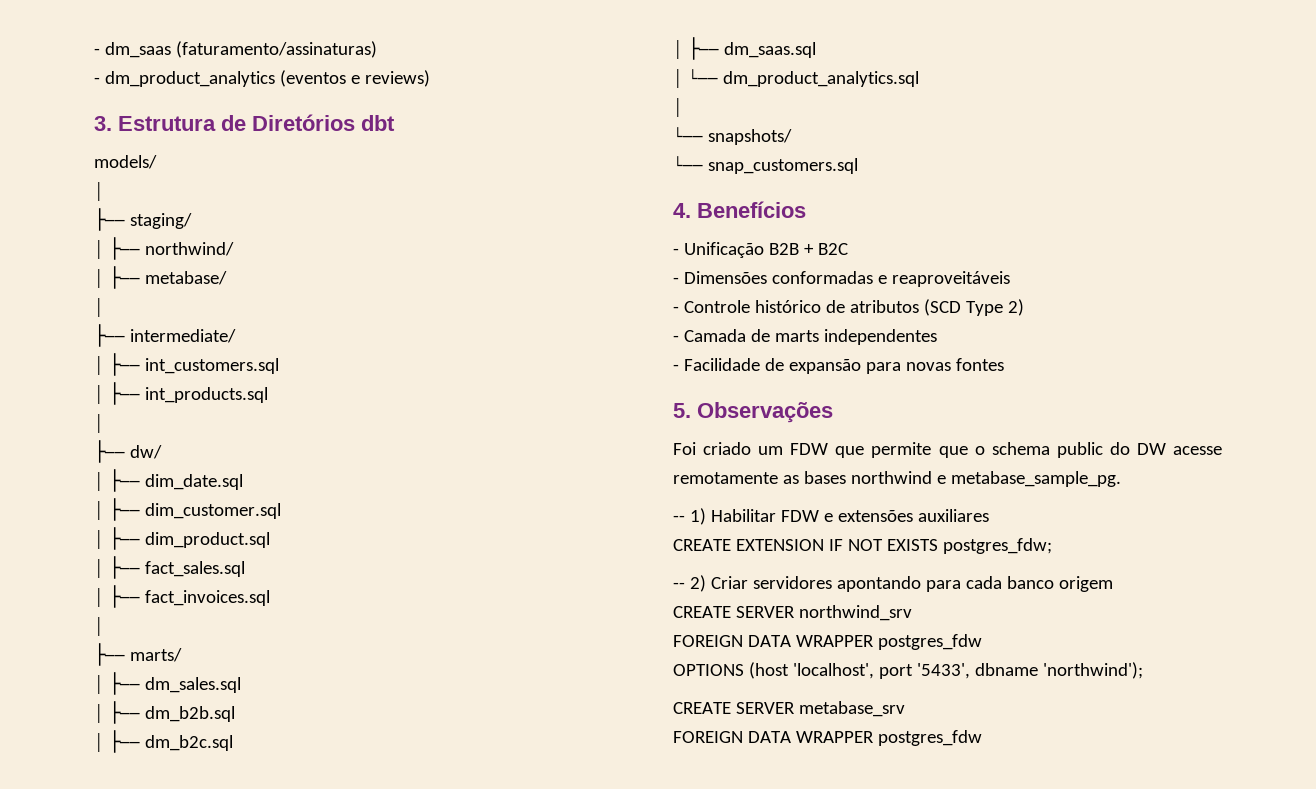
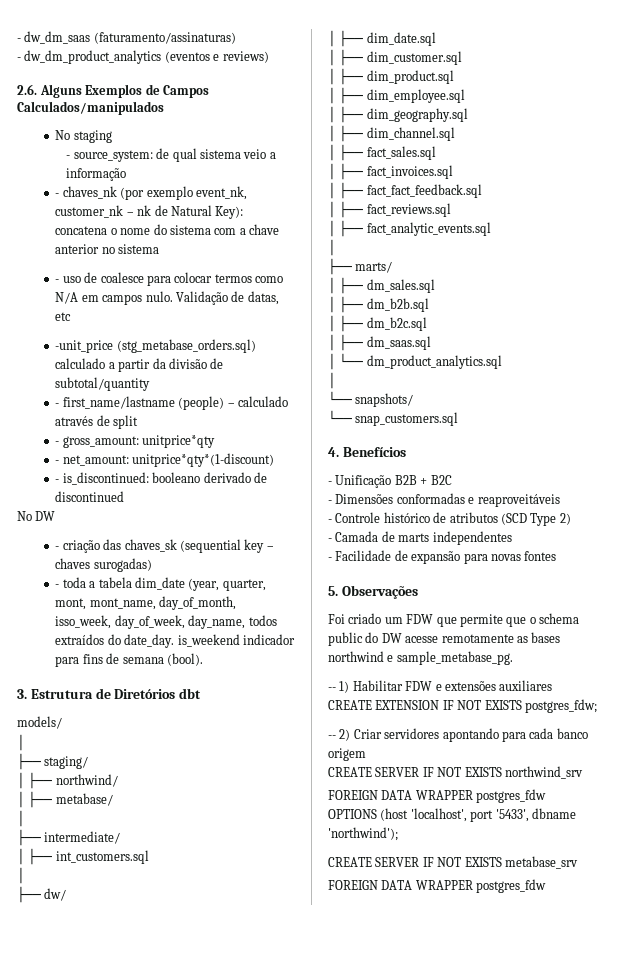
[94,42,171,58] - dm_saas -> [17,31,91,44] - dw_dm_saas
[104,71,275,87] dm_product_analytics -> [24,50,162,64] dw_dm_product_analytics
(430, 78) none -> [17,84,210,98] [17,101,164,115] [55,130,112,143] [66,148,276,162] [66,168,127,181] [55,186,247,200] [55,205,244,219] [55,224,280,235] [55,244,160,254] [55,272,284,286] [55,291,279,305] [55,312,72,321] [55,339,256,353] [55,358,224,372] [55,377,151,391] [55,396,288,410] [55,415,139,429] [55,435,216,448] [55,453,275,467] [55,472,267,485] [55,491,125,502] [17,511,56,521] [55,539,274,553] [55,558,152,572] [55,577,266,591] [55,596,237,610] [55,615,277,629] [55,634,295,648] [55,653,203,667] // 2.6. Alguns Exemplos de Campos Calculados/manipulados // No staging // - source_system: de qual sistema veio a informação // - chaves_nk (por exemplo event_nk, customer_nk – nk de Natural Key): concatena o nome do sistema com a chave anterior no sistema // - uso de coalesce para colocar termos como N/A em campos nulo. Validação de datas, etc // -unit_price (stg_metabase_orders.sql) calculado a partir da divisão de subtotal/quantity // - first_name/lastname (people) – calculado através de split // - gross_amount: unitprice*qty // - net_amount: unitprice*qty*(1-discount) // - is_discontinued: booleano derivado de discontinued // No DW // - criação das chaves_sk (sequential key – chaves surogadas) // - toda a tabela dim_date (year, quarter, mont, mont_name, day_of_month, isso_week, day_of_week, day_name, todos extraídos do date_day. is_weekend indicador para fins de semana (bool).
[94,382,268,405] // │ ├── int_products.sql -> (149, 857) none
(270, 540) none -> [328,87,465,104] [328,106,468,123] [328,125,455,142] // │ ├── dim_employee.sql // │ ├── dim_geography.sql // │ ├── dim_channel.sql
(270, 598) none -> [328,182,482,199] [328,201,451,218] [328,220,491,237] // │ ├── fact_fact_feedback.sql // │ ├── fact_reviews.sql // │ ├── fact_analytic_events.sql
[950,471,1121,487] metabase_sample_pg. -> [396,651,513,665] sample_metabase_pg.
(795, 612) none -> [422,767,502,777] IF NOT EXISTS
(795, 708) none -> [422,857,502,867] IF NOT EXISTS

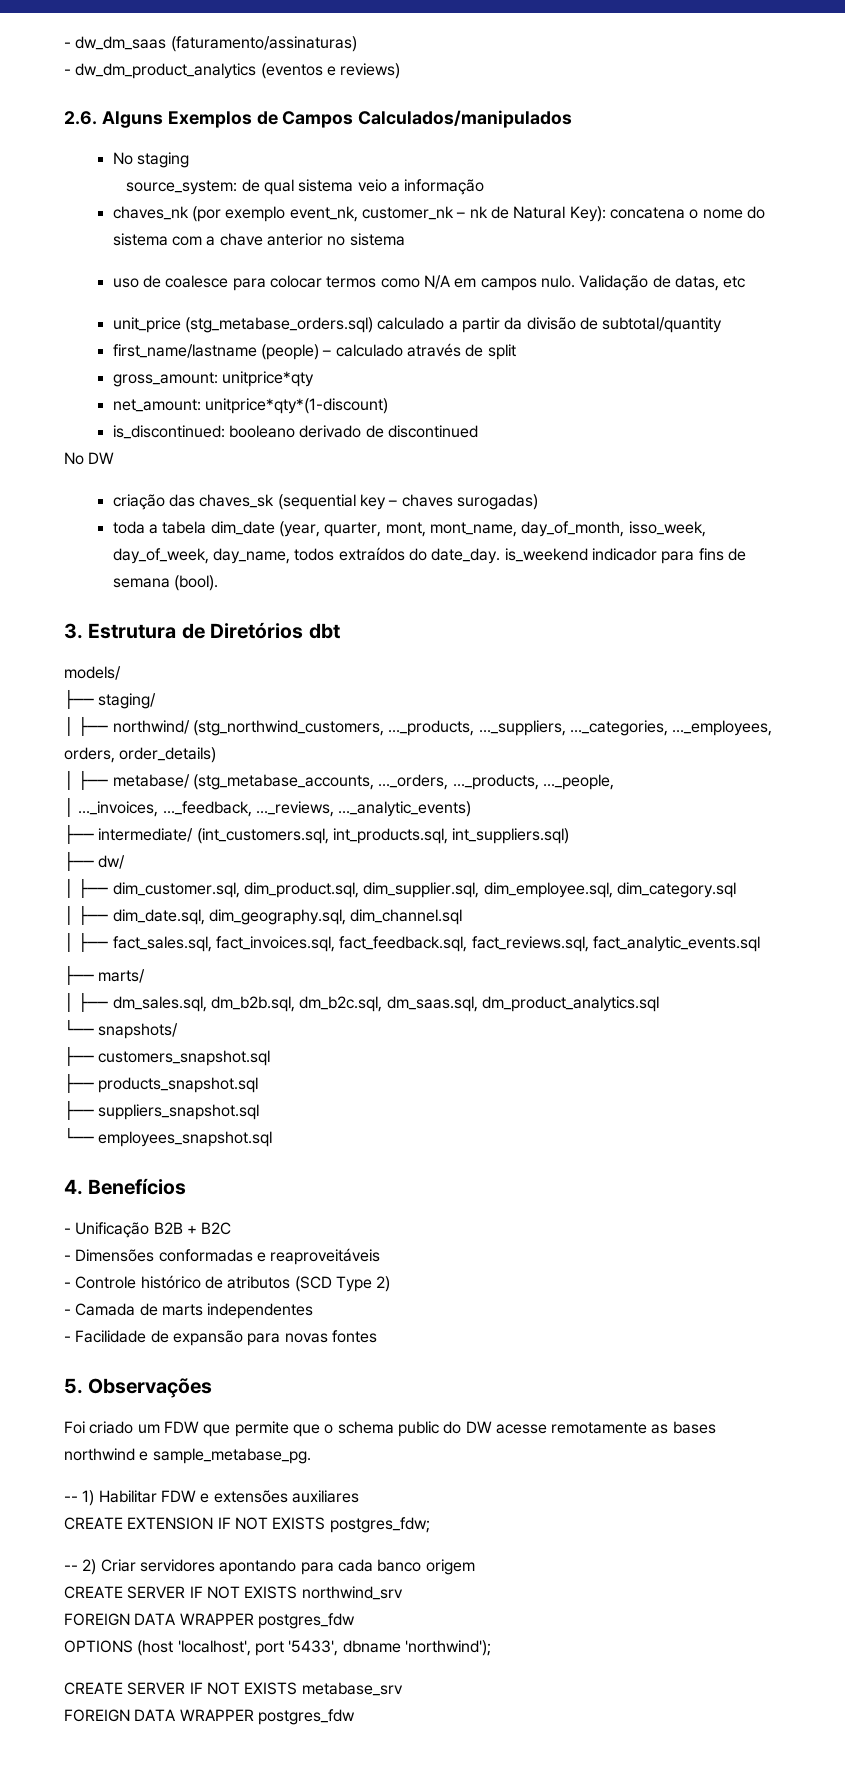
[66,155,71,159] - -> (190, 160) none
[55,193,60,197] - -> (485, 187) none
[55,279,60,283] - -> (405, 239) none
[55,340,114,353] -unit_price -> [112,317,181,333] unit_price
[55,403,60,407] - -> (723, 325) none
[55,441,60,445] - -> (516, 352) none
[55,460,60,464] - -> (315, 379) none
[55,479,60,483] - -> (389, 406) none
[55,546,60,550] - -> (115, 458) none
[55,584,60,588] - -> (538, 502) none
[17,734,25,751] // │ -> (121, 673) none
[17,791,113,808] [17,810,25,827] [17,829,121,846] [17,848,149,865] [17,867,25,884] [17,886,67,903] [328,30,436,47] [328,49,462,66] [328,68,454,85] [328,87,465,104] [328,106,468,123] [328,125,455,142] [328,144,436,161] [328,163,453,180] [328,182,482,199] [328,201,451,218] [328,220,364,237] // │ ├── metabase/ // │ // ├── intermediate/ // │ ├── int_customers.sql // │ // ├── dw/ // │ ├── dim_date.sql // │ ├── dim_customer.sql // │ ├── dim_product.sql // │ ├── dim_employee.sql // │ ├── dim_geography.sql // │ ├── dim_channel.sql // │ ├── fact_sales.sql // │ ├── fact_invoices.sql // │ ├── fact_fact_feedback.sql // │ ├── fact_reviews.sql // │ ├── -> [192,720,773,736] [64,747,217,763] [64,770,614,790] [64,797,472,817] [64,824,570,844] [64,851,126,871] [64,878,736,898] [64,905,463,925] [64,932,589,952] (stg_northwind_customers, ..._products, ..._suppliers, ..._categories, ..._employees, orders, order_details) // │ ├── metabase/ (stg_metabase_accounts, ..._orders, ..._products, ..._people, // │ ..._invoices, ..._feedback, ..._reviews, ..._analytic_events) // ├── intermediate/ (int_customers.sql, int_products.sql, int_suppliers.sql) // ├── dw/ // │ ├── dim_customer.sql, dim_product.sql, dim_supplier.sql, dim_employee.sql, dim_category.sql // │ ├── dim_date.sql, dim_geography.sql, dim_channel.sql // │ ├── fact_sales.sql, fact_invoices.sql, fact_feedback.sql, fact_reviews.sql,
[328,239,336,256] // │ -> (760, 944) none
[366,279,435,293] [328,296,429,313] [328,315,427,332] [328,334,431,351] [328,353,364,370] dm_sales.sql // │ ├── dm_b2b.sql // │ ├── dm_b2c.sql // │ ├── dm_saas.sql // │ └── -> [112,996,478,1012] dm_sales.sql, dm_b2b.sql, dm_b2c.sql, dm_saas.sql,
[328,372,336,389] // │ -> (659, 1004) none
[328,410,459,426] // └── snap_customers.sql -> [64,1046,271,1066] [64,1073,259,1093] [64,1100,260,1120] [64,1127,273,1147] // ├── customers_snapshot.sql // ├── products_snapshot.sql // ├── suppliers_snapshot.sql // └── employees_snapshot.sql

